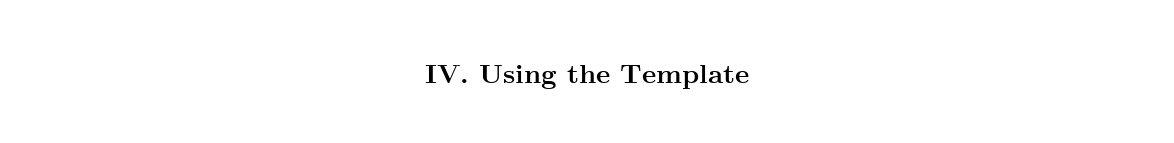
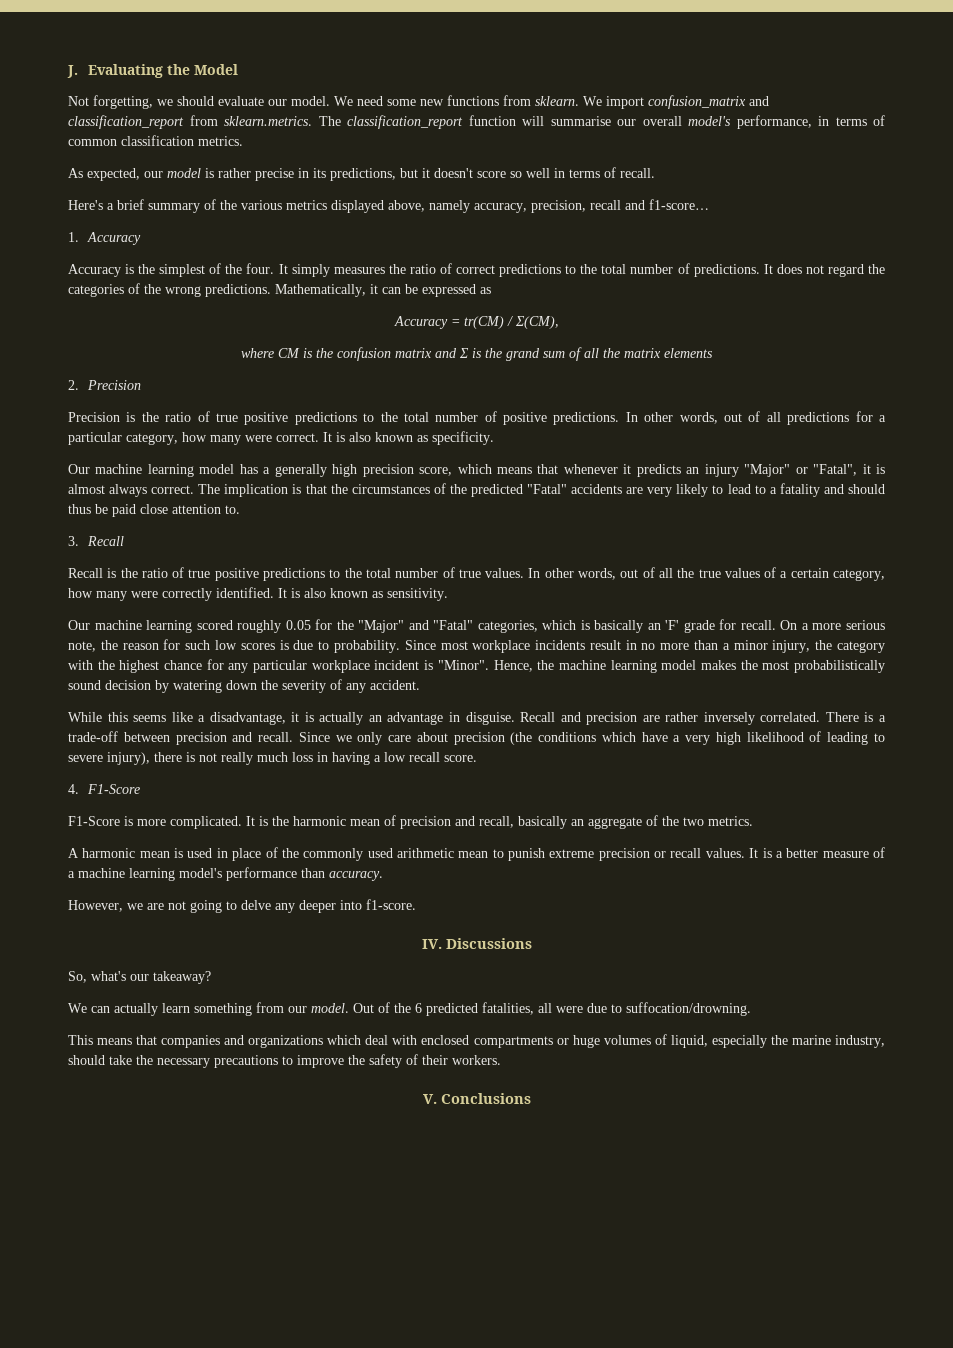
[425,65,749,89] IV. Using the Template -> [67,64,238,78] [68,95,769,109] [68,115,885,129] [68,135,243,146] [68,167,655,181] [68,199,709,213] [68,232,141,245] [68,263,886,277] [68,283,491,297] [393,316,559,329] [241,347,713,361] [68,380,141,390] [68,411,887,425] [68,431,494,445] [68,464,886,477] [68,483,885,497] [68,504,240,517] [68,536,124,546] [68,567,886,581] [68,587,448,601] [68,619,885,633] [68,639,885,653] [68,659,886,673] [68,679,420,693] [68,712,886,725] [68,731,886,745] [68,752,477,765] [68,784,140,794] [68,815,753,829] [68,847,886,861] [68,867,383,881] [68,899,416,913] [421,938,532,949] [68,971,211,984] [68,1002,751,1016] [68,1034,886,1048] [68,1054,501,1068] [422,1093,531,1104] J. Evaluating the Model // Not forgetting, we should evaluate our model. We need some new functions from sklearn. We import confusion_matrix and classification_report from sklearn.metrics. The classification_report function will summarise our overall model's performance, in terms of common classification metrics. // As expected, our model is rather precise in its predictions, but it doesn't score so well in terms of recall. // Here's a brief summary of the various metrics displayed above, namely accuracy, precision, recall and f1-score… // 1. Accuracy // Accuracy is the simplest of the four. It simply measures the ratio of correct predictions to the total number of predictions. It does not regard the categories of the wrong predictions. Mathematically, it can be expressed as // Accuracy = tr(CM) / Σ(CM), // where CM is the confusion matrix and Σ is the grand sum of all the matrix elements // 2. Precision // Precision is the ratio of true positive predictions to the total number of positive predictions. In other words, out of all predictions for a particular category, how many were correct. It is also known as specificity. // Our machine learning model has a generally high precision score, which means that whenever it predicts an injury "Major" or "Fatal", it is almost always correct. The implication is that the circumstances of the predicted "Fatal" accidents are very likely to lead to a fatality and should thus be paid close attention to. // 3. Recall // Recall is the ratio of true positive predictions to the total number of true values. In other words, out of all the true values of a certain category, how many were correctly identified. It is also known as sensitivity. // Our machine learning scored roughly 0.05 for the "Major" and "Fatal" categories, which is basically an 'F' grade for recall. On a more serious note, the reason for such low scores is due to probability. Since most workplace incidents result in no more than a minor injury, the category with the highest chance for any particular workplace incident is "Minor". Hence, the machine learning model makes the most probabilistically sound decision by watering down the severity of any accident. // While this seems like a disadvantage, it is actually an advantage in disguise. Recall and precision are rather inversely correlated. There is a trade-off between precision and recall. Since we only care about precision (the conditions which have a very high likelihood of leading to severe injury), there is not really much loss in having a low recall score. // 4. F1-Score // F1-Score is more complicated. It is the harmonic mean of precision and recall, basically an aggregate of the two metrics. // A harmonic mean is used in place of the commonly used arithmetic mean to punish extreme precision or recall values. It is a better measure of a machine learning model's performance than accuracy. // However, we are not going to delve any deeper into f1-score. // IV. Discussions // So, what's our takeaway? // We can actually learn something from our model. Out of the 6 predicted fatalities, all were due to suffocation/drowning. // This means that companies and organizations which deal with enclosed compartments or huge volumes of liquid, especially the marine industry, should take the necessary precautions to improve the safety of their workers. // V. Conclusions

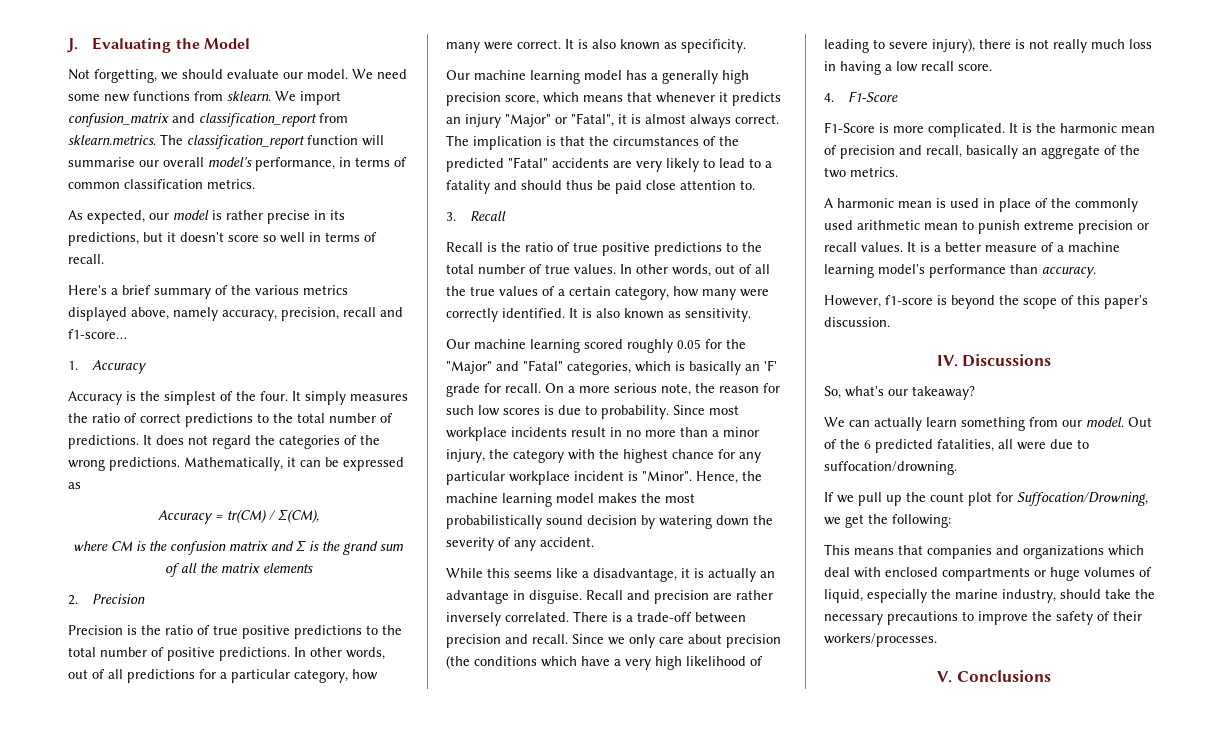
[127,899,416,913] we are not going to delve any deeper into f1-score. -> [885,295,1148,309] [824,317,890,327] f1-score is beyond the scope of this paper's discussion.
(751, 1009) none -> [824,492,1148,506] [824,514,951,528] // If we pull up the count plot for Suffocation/Drowning, we get the following:
[452,1055,501,1065] workers. -> [824,633,937,647] workers/processes.

